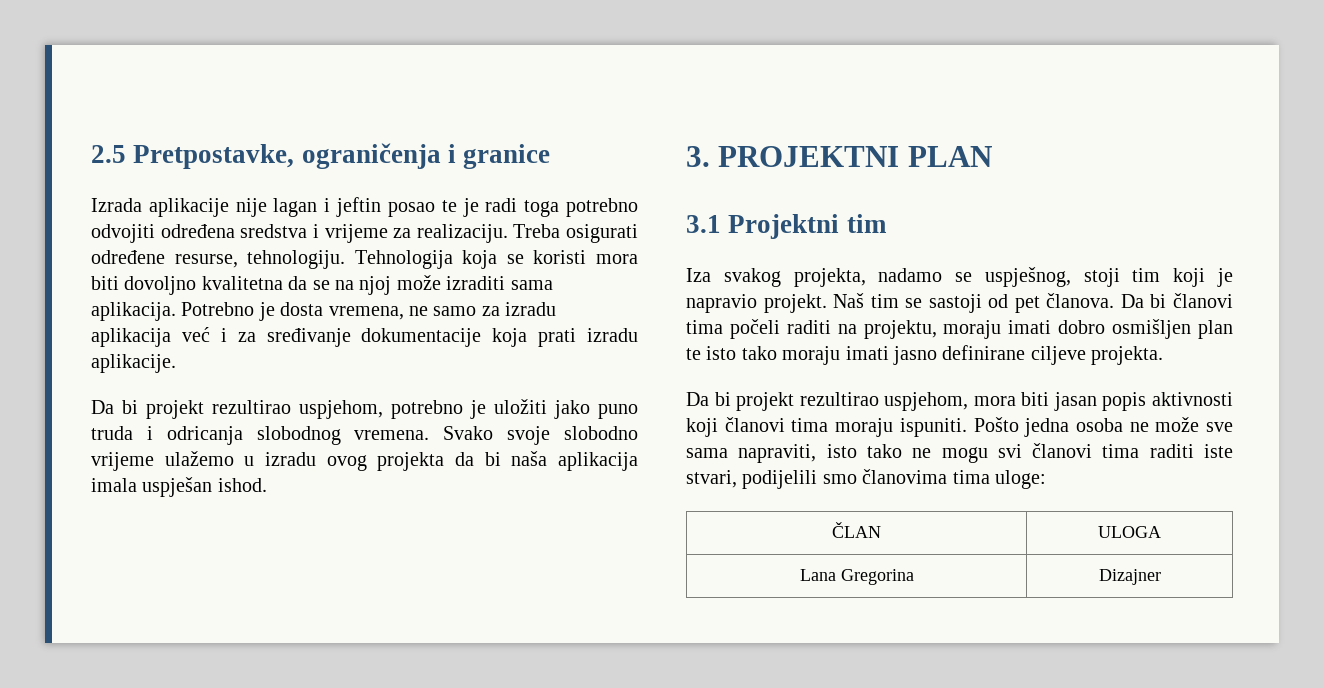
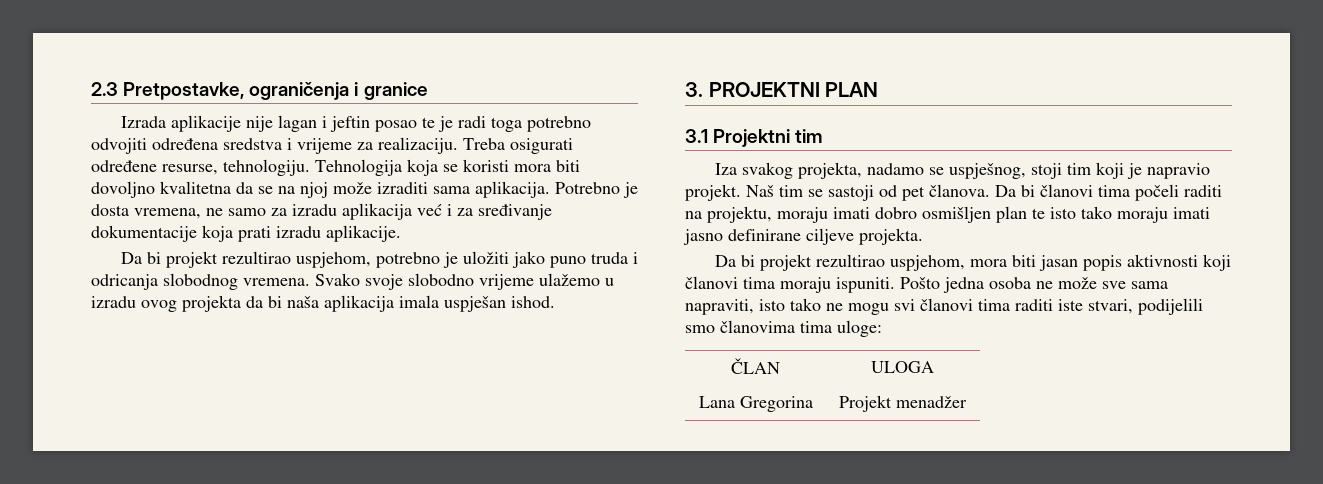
[91,145,126,163] 2.5 -> [91,82,118,96] 2.3
[1098,569,1161,585] Dizajner -> [839,395,967,412] Projekt menadžer

